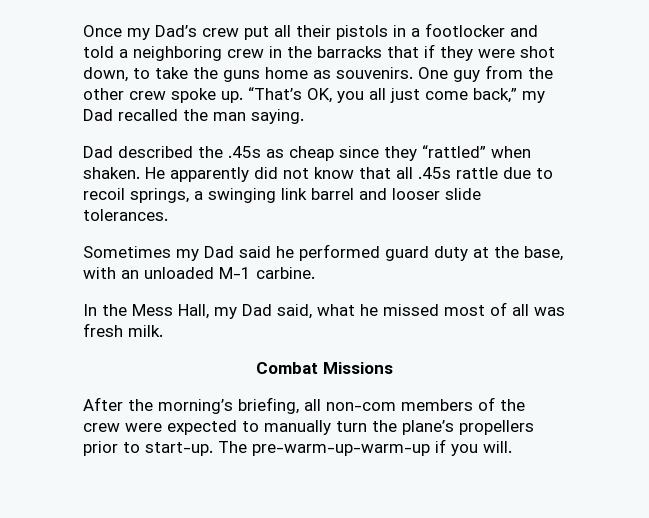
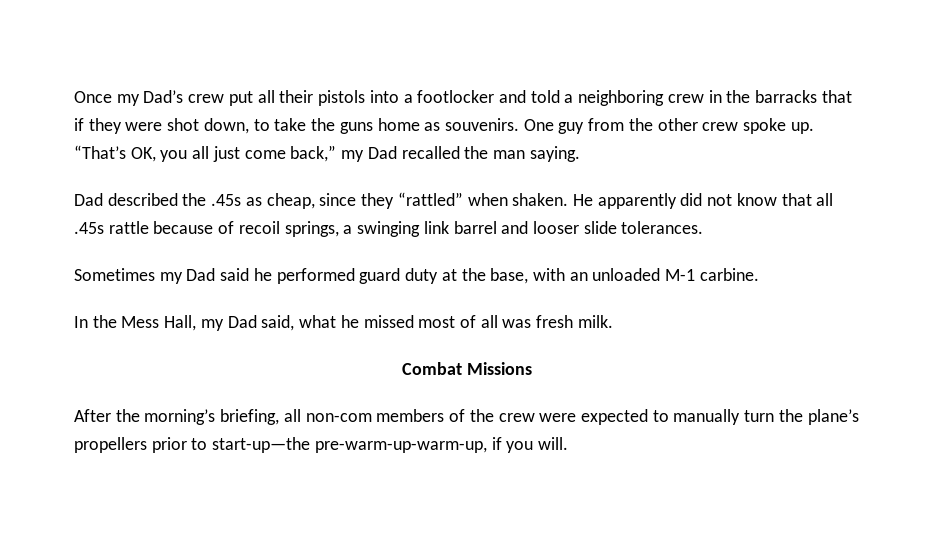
[393,25,406,37] in -> [369,90,399,103] into
[289,146,334,161] cheap -> [266,193,315,209] cheap,
[503,167,553,179] due to -> [153,221,235,234] because of
[145,441,430,456] start-up. The pre-warm-up-warm-up -> [212,437,487,453] start-up—the pre-warm-up-warm-up,

